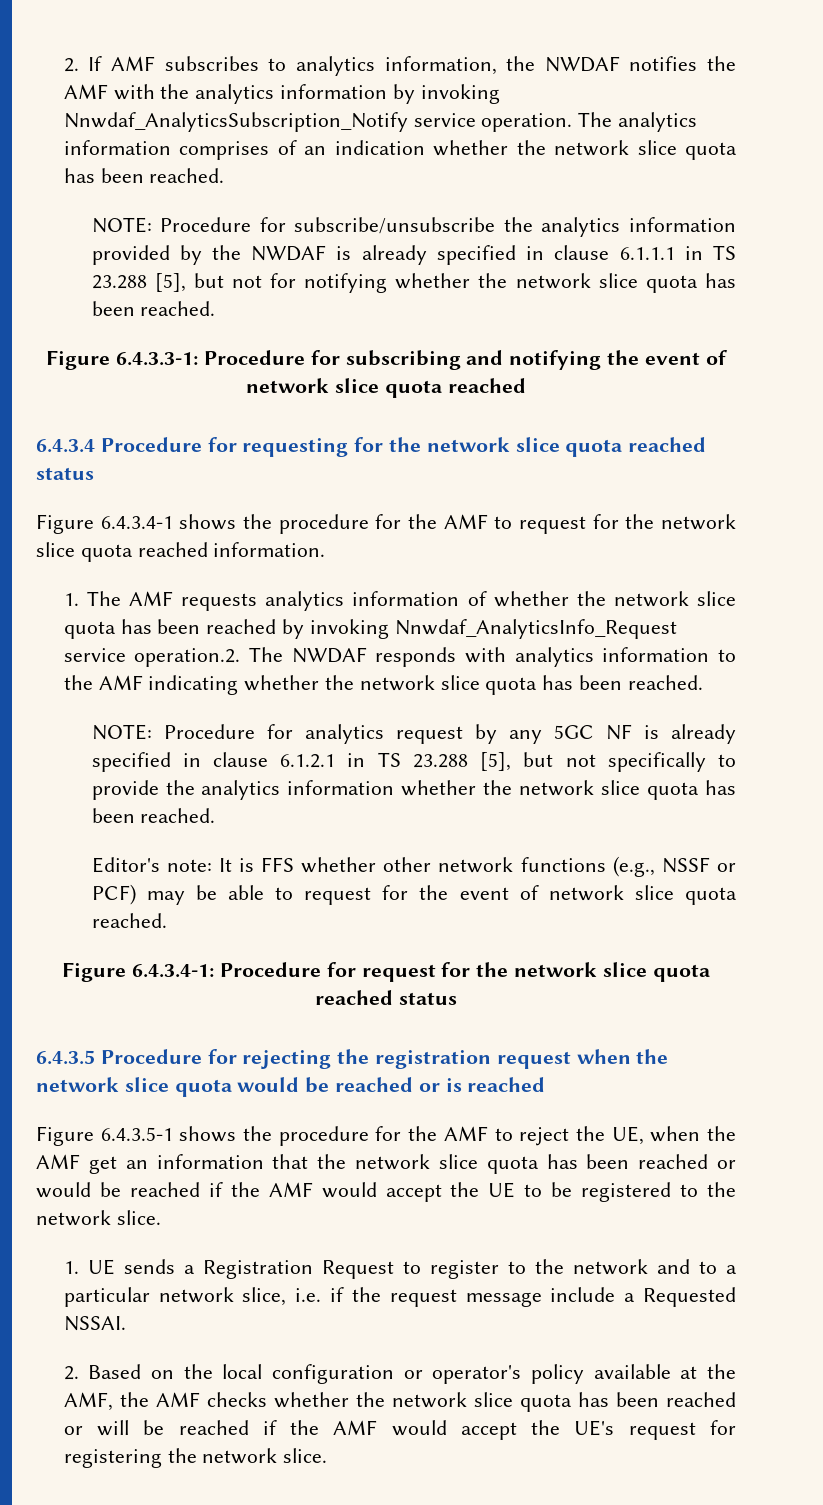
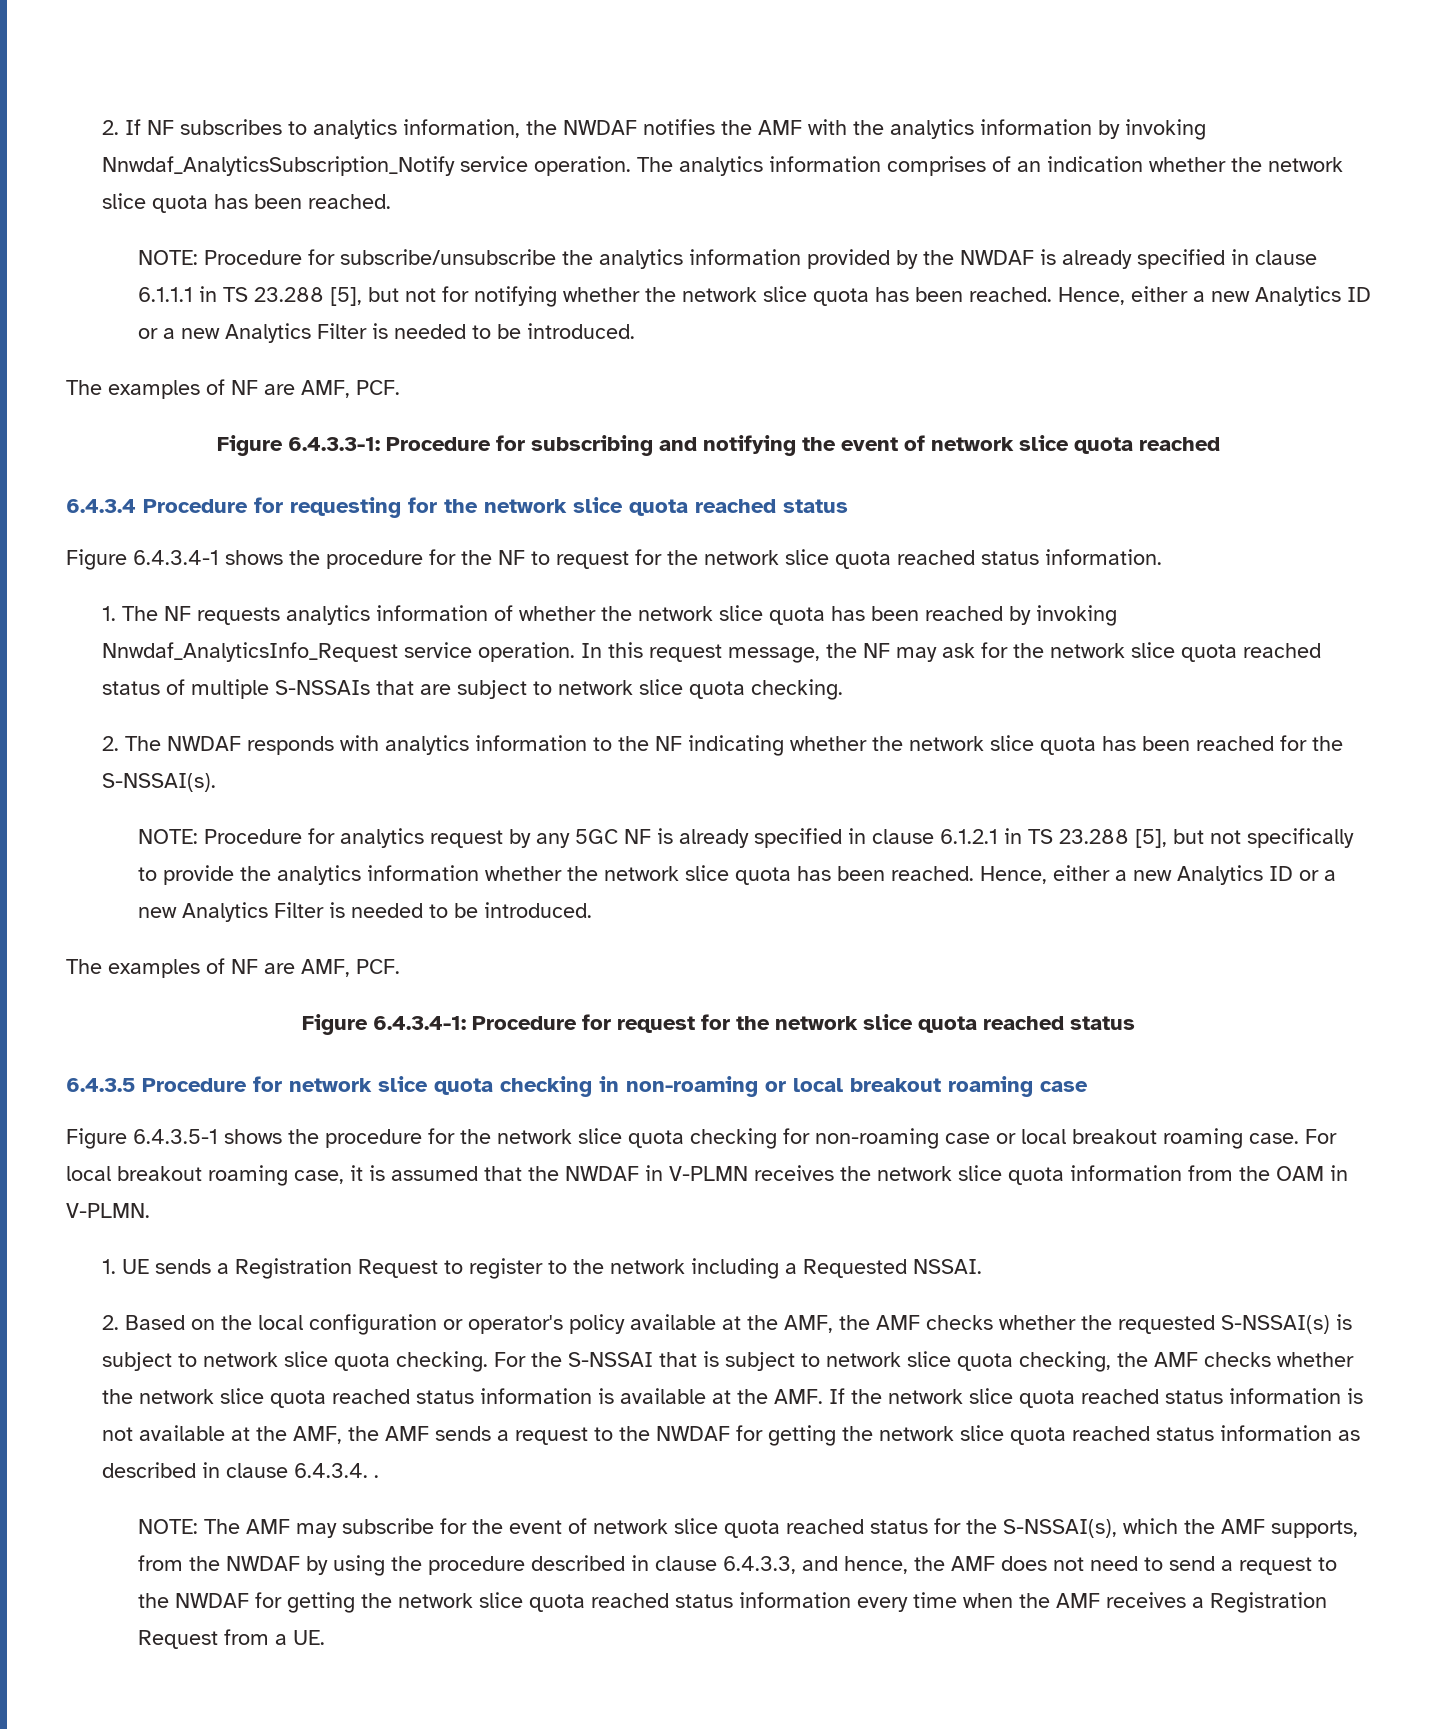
[111,56,156,71] AMF -> [146,120,174,135] NF
(216, 308) none -> [1057,286,1371,306] [137,323,635,343] [66,379,400,399] Hence, either a new Analytics ID or a new Analytics Filter is needed to be introduced. // The examples of NF are AMF, PCF.
[443,514,488,529] AMF -> [498,550,525,565] NF
(208, 549) none -> [981,551,1039,565] status
[129,591,174,606] AMF -> [163,606,191,621] NF
[134,648,241,667] operation.2. -> [477,642,1321,663] [101,679,843,700] [101,736,119,751] operation. In this request message, the NF may ask for the network slice quota reached status of multiple S-NSSAIs that are subject to network slice quota checking. // 2.
[98,675,143,690] AMF -> [654,736,682,751] NF
[627,675,703,690] reached. -> [1195,735,1343,751] [101,773,216,792] reached for the S-NSSAI(s).
[91,856,736,877] [91,884,738,905] [91,913,167,928] // Editor's note: It is FFS whether other network functions (e.g., NSSF or PCF) may be able to request for the event of network slice quota reached. -> [979,865,1336,885] [137,902,592,922] [66,958,400,978] Hence, either a new Analytics ID or a new Analytics Filter is needed to be introduced. // The examples of NF are AMF, PCF.
[242,1049,669,1069] [36,1077,546,1097] rejecting the registration request when the network slice quota would be reached or is reached -> [289,1076,1088,1097] network slice quota checking in non-roaming or local breakout roaming case
[443,1126,736,1146] [36,1154,737,1174] [36,1182,737,1202] [36,1210,161,1226] AMF to reject the UE, when the AMF get an information that the network slice quota has been reached or would be reached if the AMF would accept the UE to be registered to the network slice. -> [497,1128,1337,1149] [66,1165,1348,1186] [66,1203,150,1218] network slice quota checking for non-roaming case or local breakout roaming case. For local breakout roaming case, it is assumed that the NWDAF in V-PLMN receives the network slice quota information from the OAM in V-PLMN.
[656,1259,737,1274] [63,1287,616,1307] and to a particular network slice, i.e. if the request message include -> [690,1258,779,1279] including
[391,1392,737,1412] [63,1420,736,1440] [63,1448,328,1468] network slice quota has been reached or will be reached if the AMF would accept the UE's request for registering the network slice. -> [1117,1314,1352,1334] [101,1351,1354,1372] [101,1388,1363,1408] [101,1425,1360,1446] [101,1462,379,1478] [137,1518,1358,1538] [137,1555,1337,1576] [137,1592,1327,1613] [137,1629,325,1649] requested S-NSSAI(s) is subject to network slice quota checking. For the S-NSSAI that is subject to network slice quota checking, the AMF checks whether the network slice quota reached status information is available at the AMF. If the network slice quota reached status information is not available at the AMF, the AMF sends a request to the NWDAF for getting the network slice quota reached status information as described in clause 6.4.3.4. . // NOTE: The AMF may subscribe for the event of network slice quota reached status for the S-NSSAI(s), which the AMF supports, from the NWDAF by using the procedure described in clause 6.4.3.3, and hence, the AMF does not need to send a request to the NWDAF for getting the network slice quota reached status information every time when the AMF receives a Registration Request from a UE.

